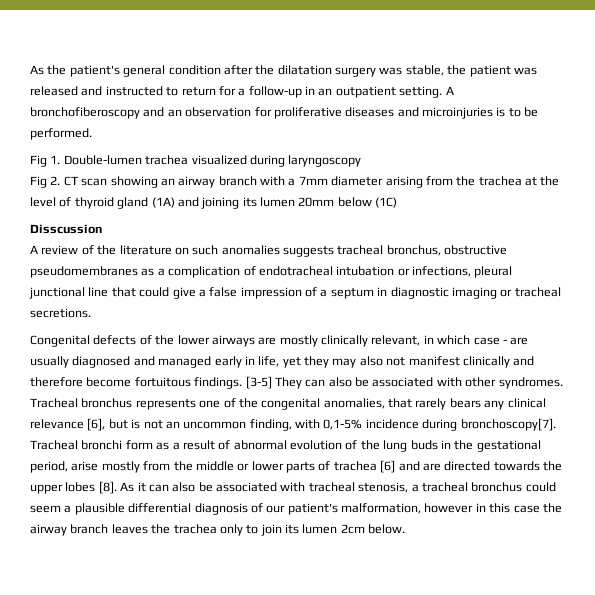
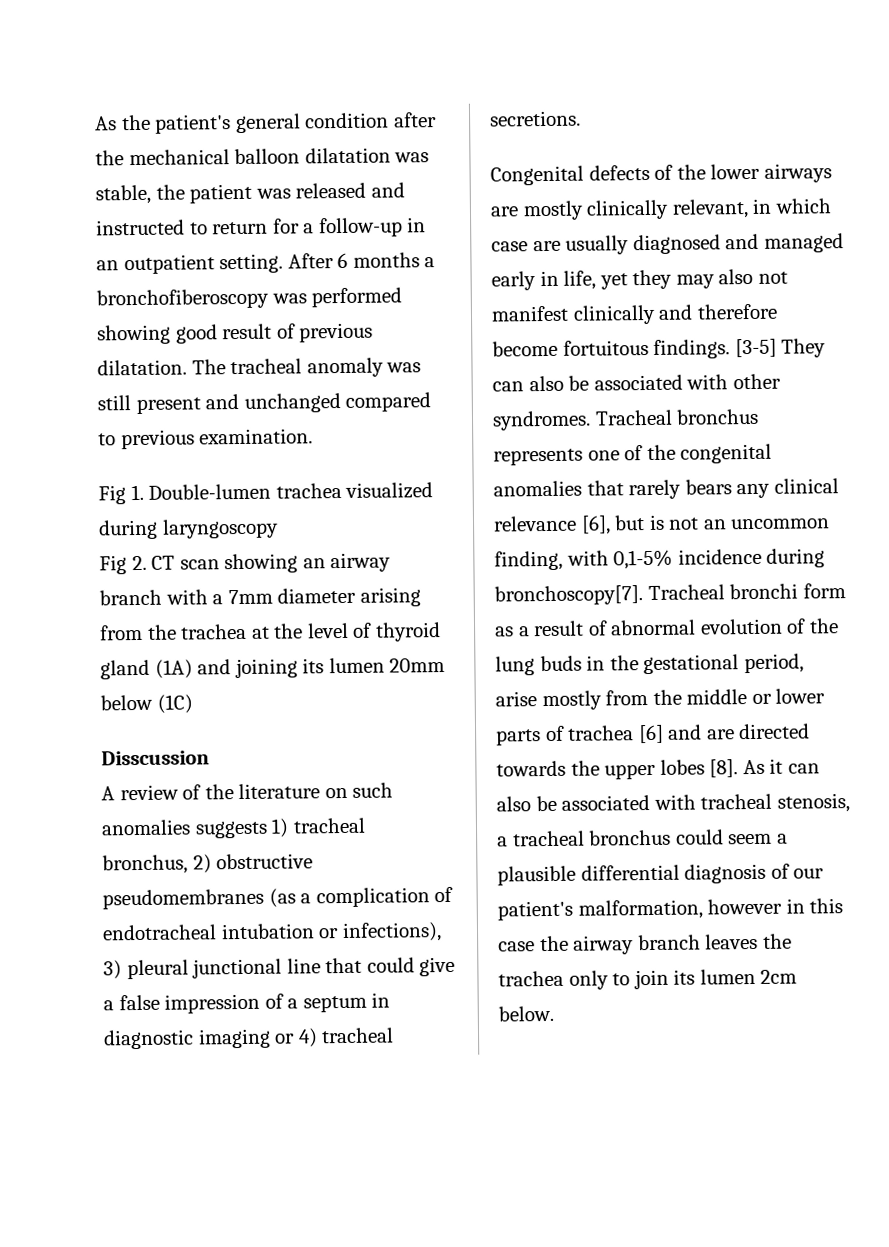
[277,65,376,77] dilatation surgery -> [128,147,391,166] mechanical balloon dilatation
[445,86,454,95] [30,107,539,119] [30,128,92,140] A bronchofiberoscopy and an observation for proliferative diseases and microinjuries is to be performed. -> [287,252,436,269] [96,287,403,310] [97,322,374,345] [97,357,422,378] [97,392,432,415] [98,428,314,450] After 6 months a bronchofiberoscopy was performed showing good result of previous dilatation. The tracheal anomaly was still present and unchanged compared to previous examination.
(334, 251) none -> [271,818,290,838] 1)
(441, 250) none -> [192,854,212,874] 2)
[141,268,155,276] as -> [268,888,296,908] (as
[412,266,471,277] infections, -> [341,922,442,943] [103,960,122,980] infections), 3)
(513, 293) none -> [297,1028,318,1048] 4)
[502,339,507,344] - -> (528, 246) none
[323,398,385,409] anomalies, -> [493,480,582,497] anomalies

